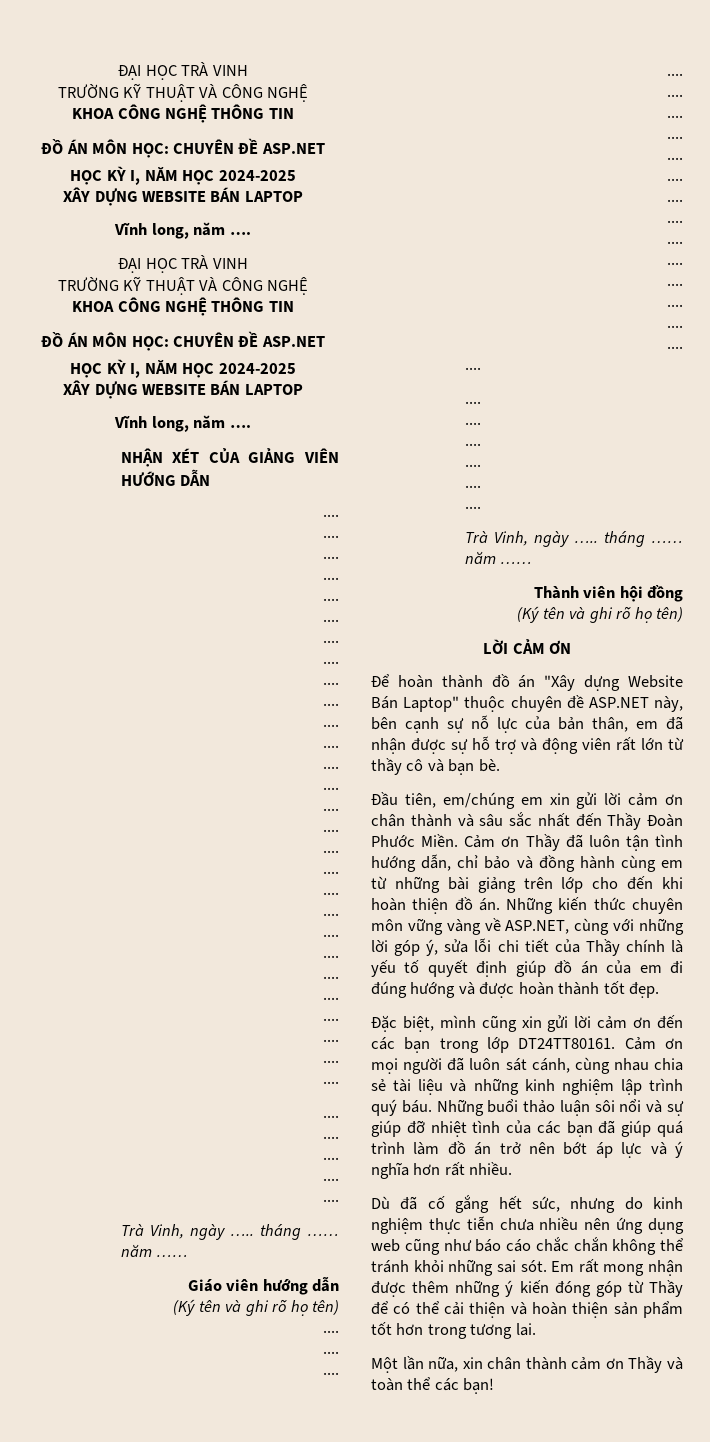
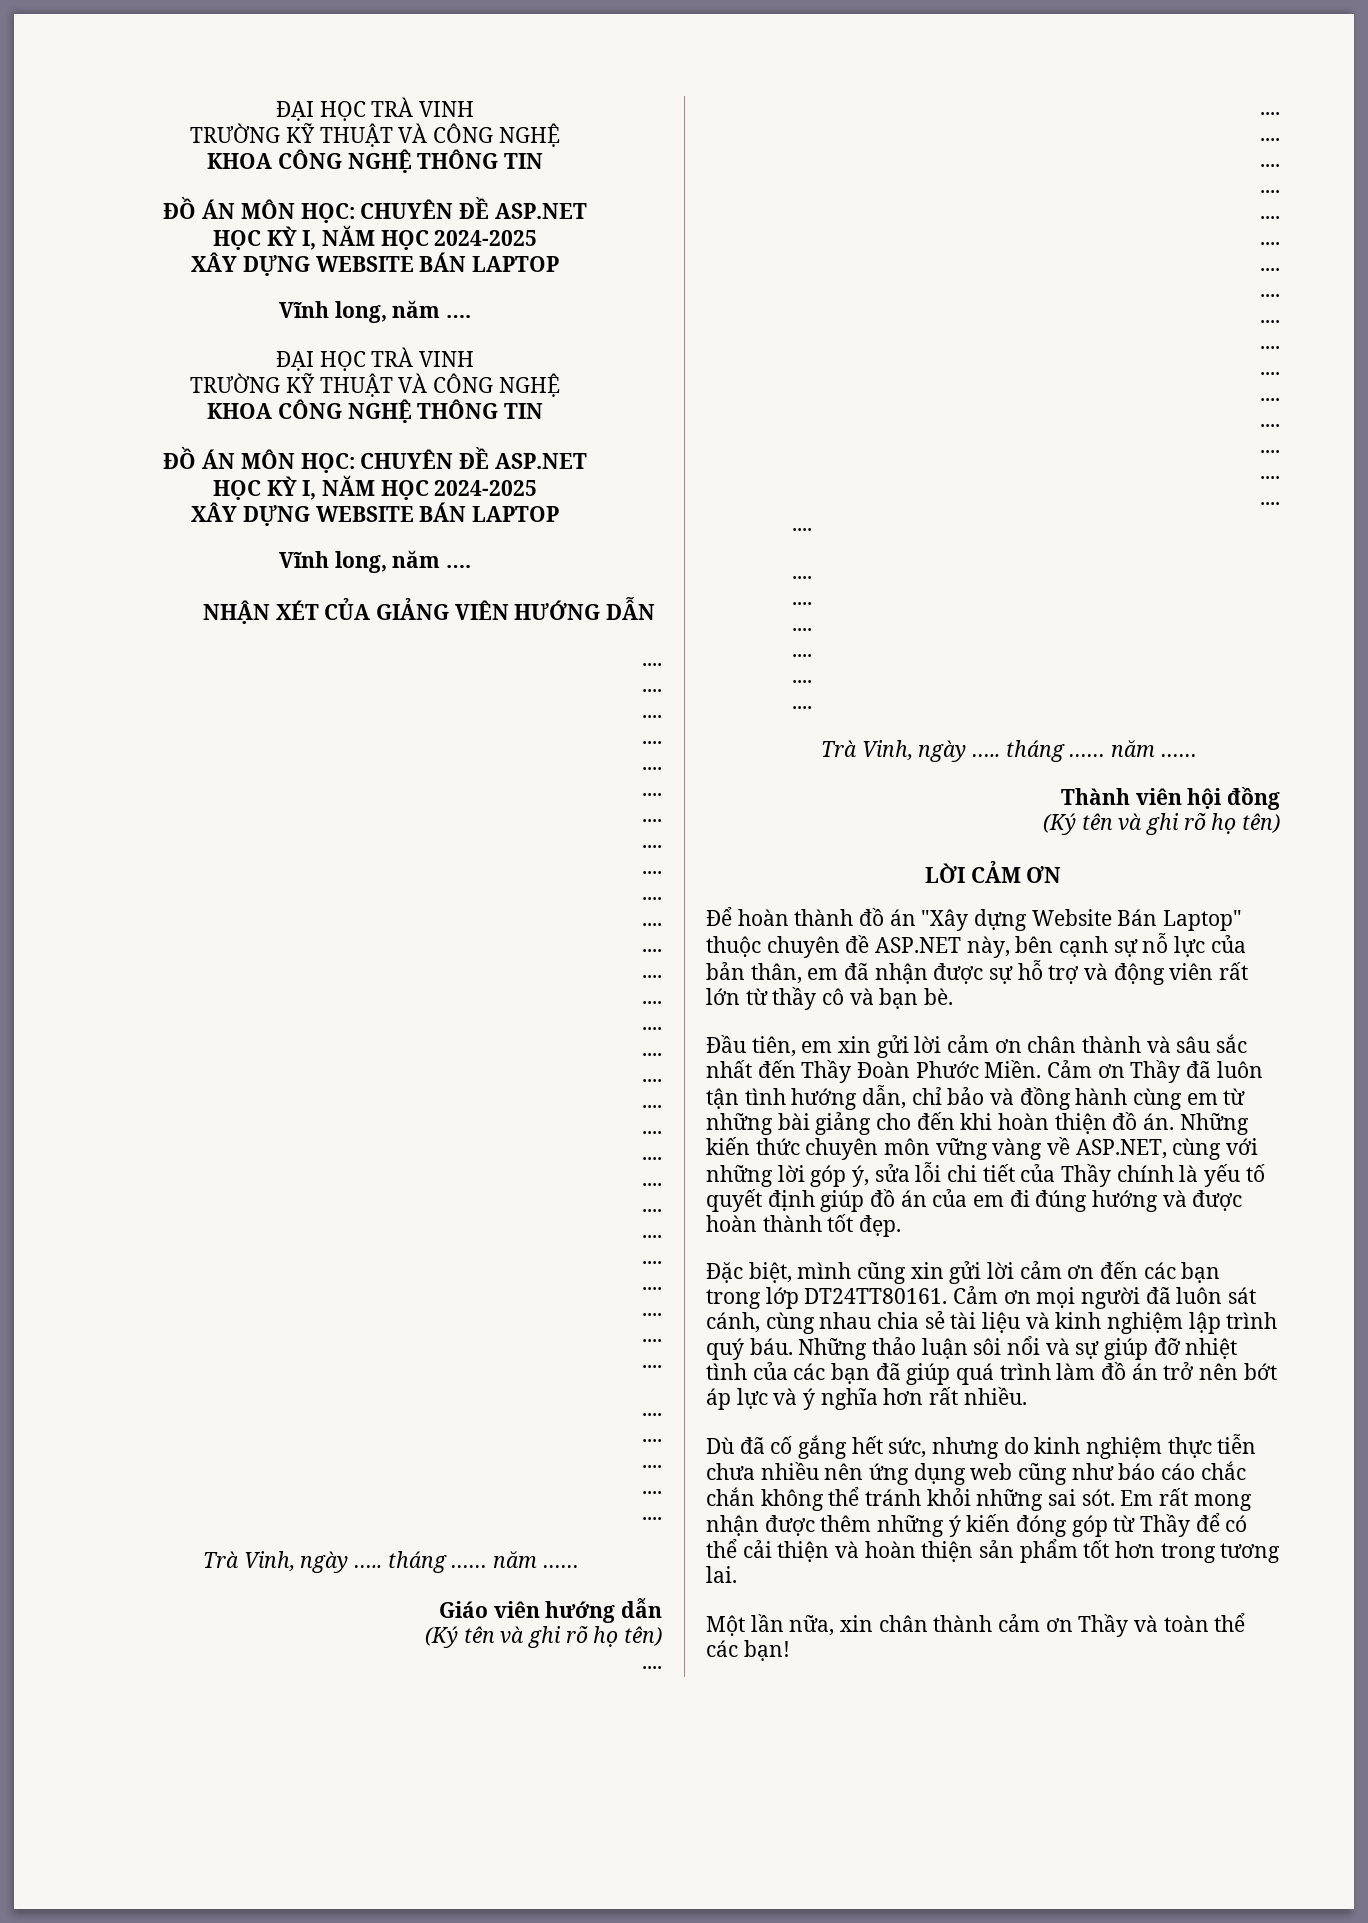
[442,792,515,809] em/chúng -> (796, 1046) none
[523,877,584,893] trên lớp -> (872, 1123) none
[473,1078,519,1095] những -> (1050, 1320) none
[487,1099,519,1113] buổi -> (868, 1349) none

